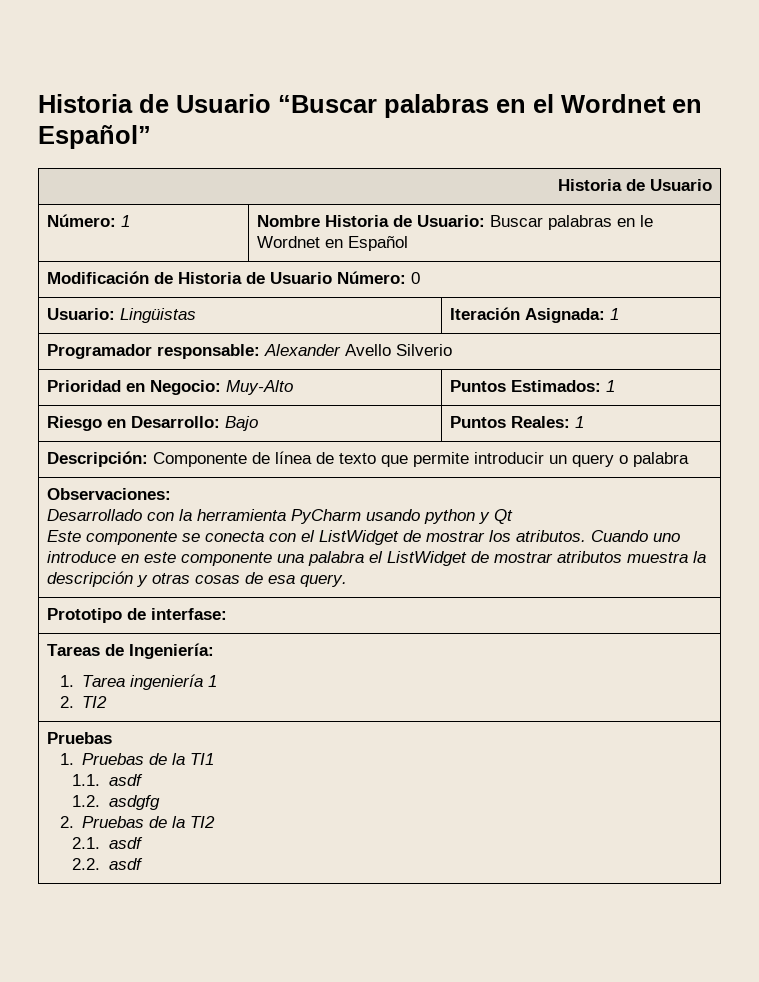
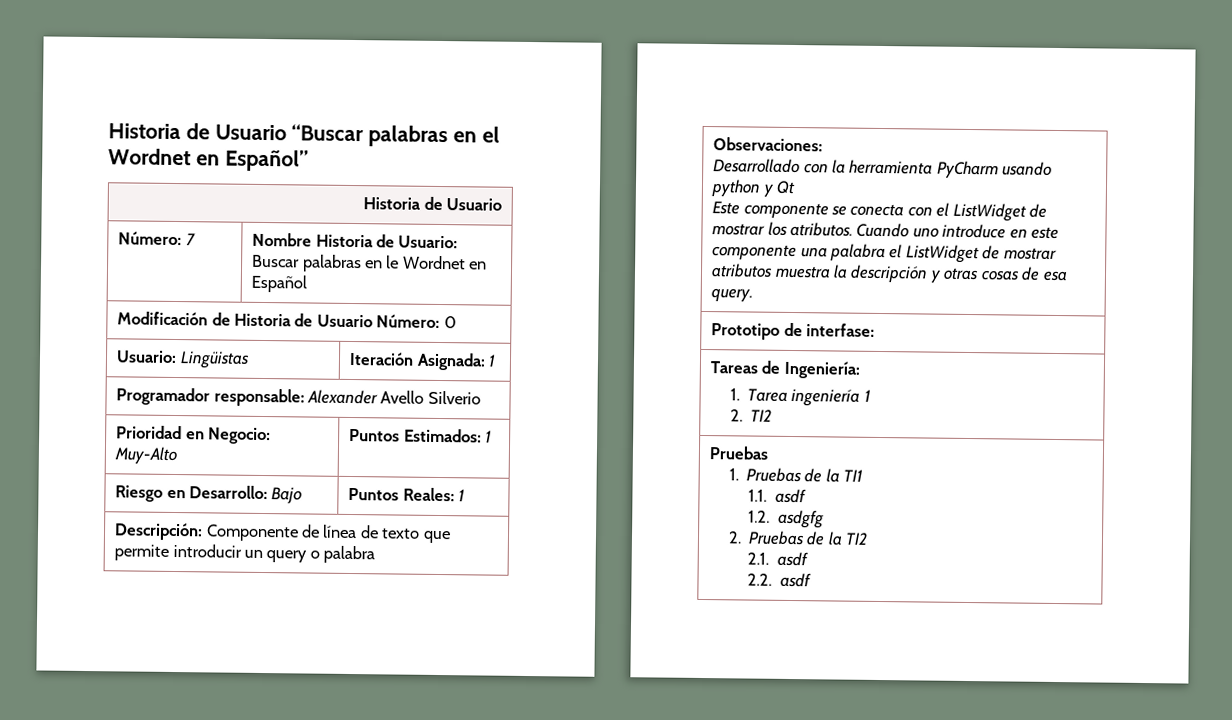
[120,215,130,227] 1 -> [185,233,196,246] 7

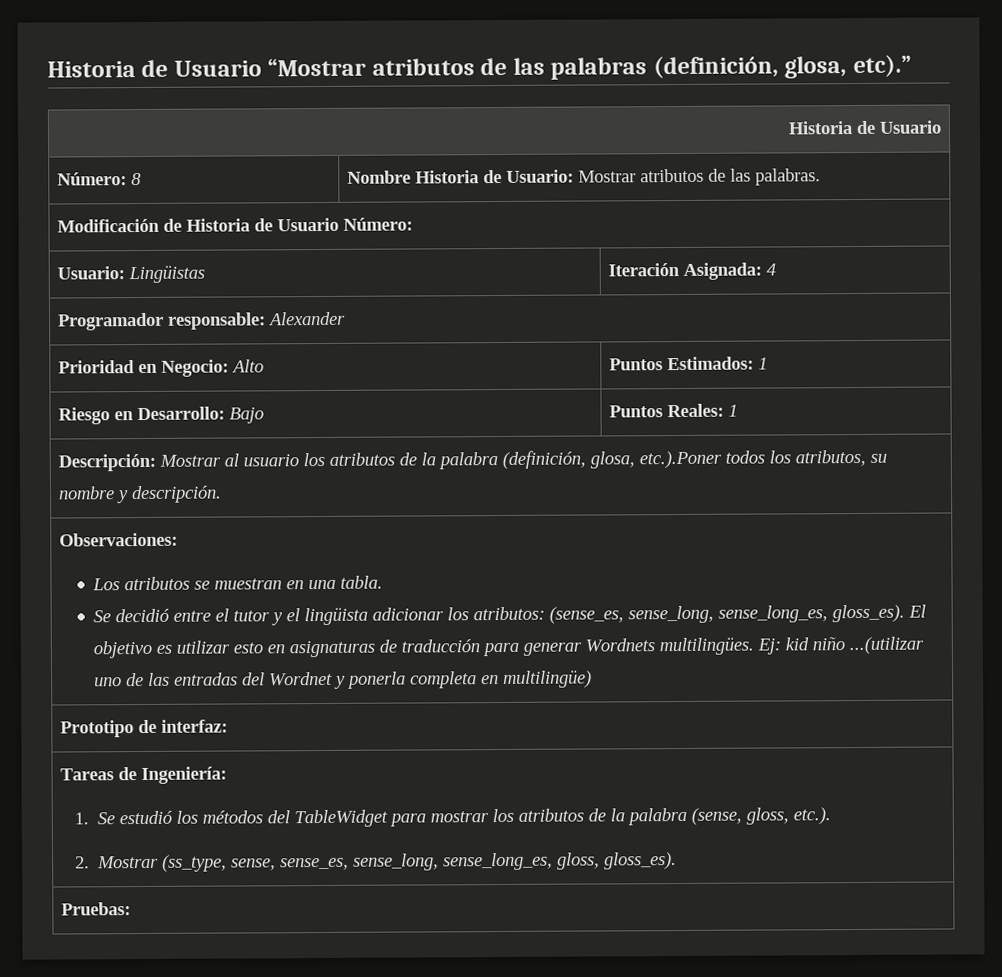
[108,123,500,148] [108,148,309,172] Historia de Usuario “Buscar palabras en el Wordnet en Español” -> [47,54,912,80] Historia de Usuario “Mostrar atributos de las palabras (definición, glosa, etc).”
[185,233,196,246] 7 -> [131,172,143,186] 8
[252,254,488,273] [251,274,308,293] Buscar palabras en le Wordnet en Español -> [578,168,822,186] Mostrar atributos de las palabras.
[443,316,457,329] 0 -> (414, 224) none
[487,354,496,367] 1 -> [766,263,777,276] 4
[380,390,481,405] Avello Silverio -> (347, 318) none
[114,446,178,465] Muy-Alto -> [231,359,265,373] Alto
[205,524,451,544] [114,543,376,564] [713,137,824,152] [713,158,1053,179] [711,179,796,197] [712,201,1048,222] [712,221,1060,240] [712,243,1057,264] [711,263,1068,283] [711,288,754,302] Componente de línea de texto que permite introducir un query o palabra // Observaciones: // Desarrollado con la herramienta PyCharm usando python y Qt // Este componente se conecta con el ListWidget de mostrar los atributos. Cuando uno introduce en este componente una palabra el ListWidget de mostrar atributos muestra la descripción y otras cosas de esa query. -> [159,449,888,470] [58,485,223,504] [59,532,179,547] [92,575,384,591] [93,604,927,626] [93,636,925,659] [94,670,593,689] Mostrar al usuario los atributos de la palabra (definición, glosa, etc.).Poner todos los atributos, su nombre y descripción. // Observaciones: // Los atributos se muestran en una tabla. // Se decidió entre el tutor y el lingüista adicionar los atributos: (sense_es, sense_long, sense_long_es, gloss_es). El objetivo es utilizar esto en asignaturas de traducción para generar Wordnets multilingües. Ej: kid niño ...(utilizar uno de las entradas del Wordnet y ponerla completa en multilingüe)
[805,323,875,337] interfase: -> [161,719,229,733] interfaz:
[746,387,871,407] [729,409,772,422] [709,446,770,460] [728,467,864,483] [748,488,806,504] [748,509,824,529] [727,530,869,546] [747,551,808,567] [747,572,811,588] Tarea ingeniería 1 // 2. TI2 // Pruebas // 1. Pruebas de la TI1 // 1.1. asdf // 1.2. asdgfg // 2. Pruebas de la TI2 // 2.1. asdf // 2.2. asdf -> [97,807,832,828] [75,852,678,872] [61,902,132,916] Se estudió los métodos del TableWidget para mostrar los atributos de la palabra (sense, gloss, etc.). // 2. Mostrar (ss_type, sense, sense_es, sense_long, sense_long_es, gloss, gloss_es). // Pruebas:

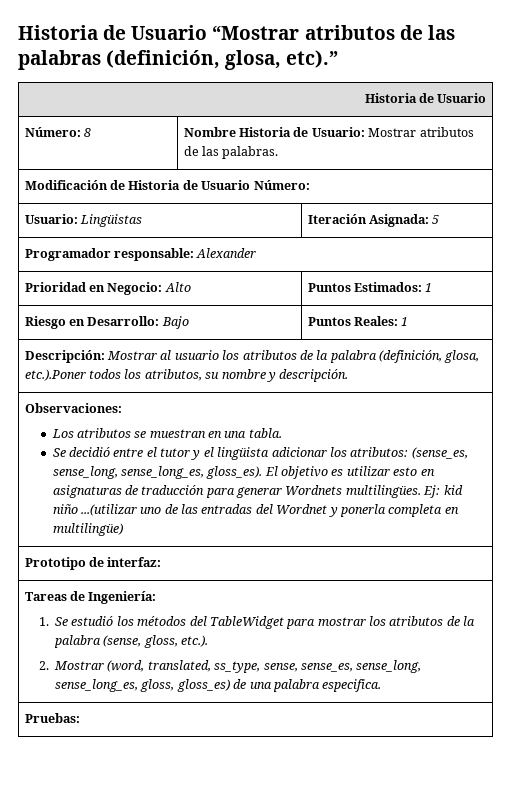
[766,263,777,276] 4 -> [432,215,440,224] 5
[162,854,228,872] (ss_type, -> [107,660,261,673] (word, translated, ss_type,
[604,852,678,870] gloss_es). -> [176,679,382,692] gloss_es) de una palabra especifica.

